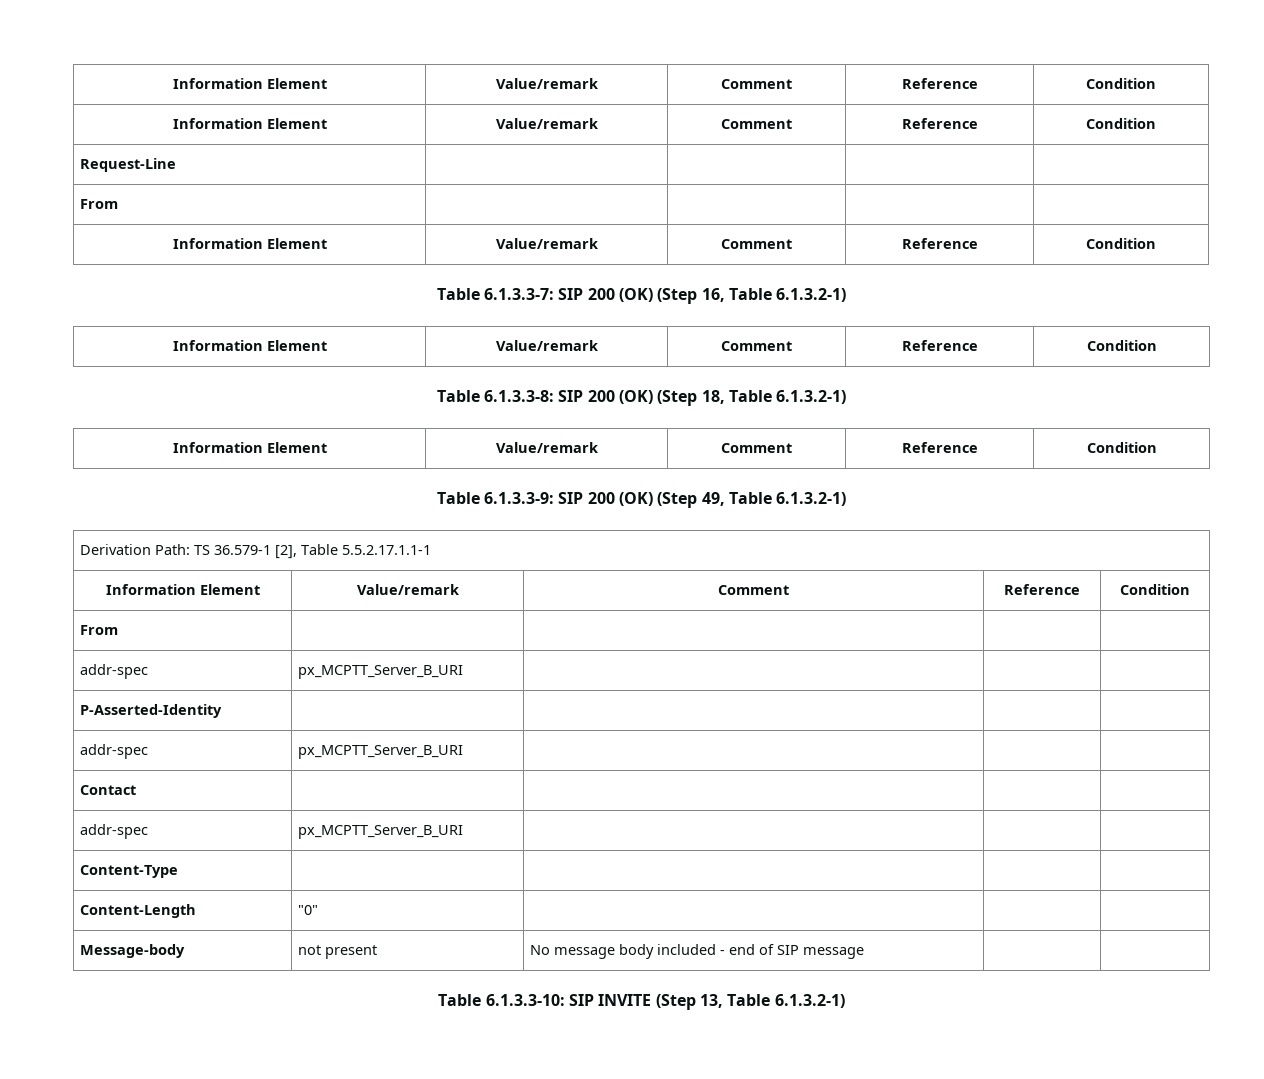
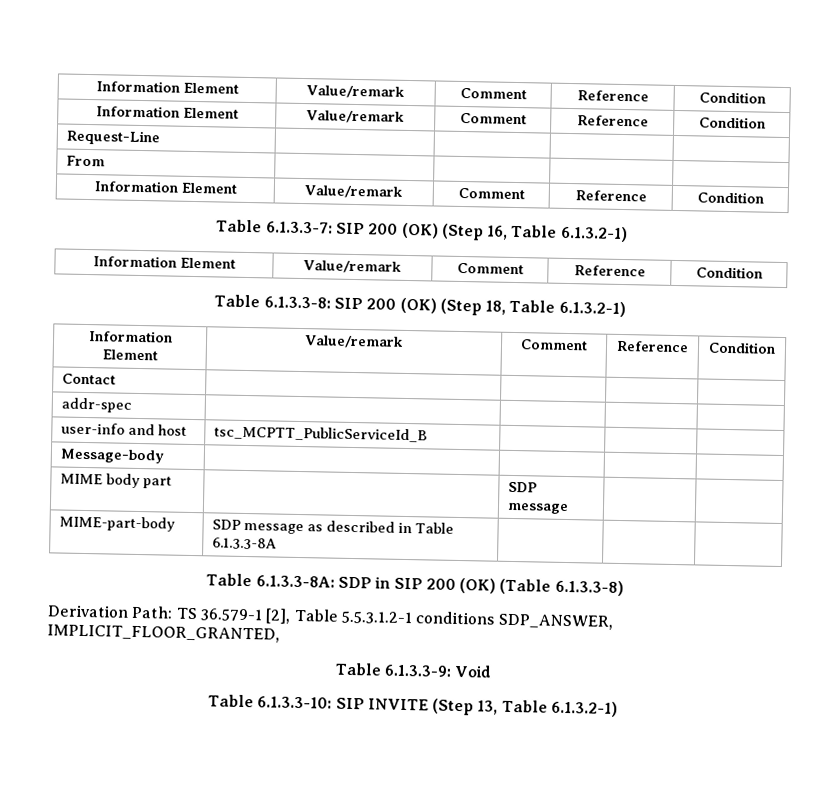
[436,492,847,508] [79,544,431,559] [105,584,260,595] [356,584,459,595] [718,585,789,595] [1004,584,1080,595] [1120,584,1190,595] [79,625,118,635] [79,664,148,679] [297,665,463,679] [79,704,222,718] [79,744,148,759] [297,745,463,759] [79,785,136,795] [79,824,148,839] [297,825,463,839] [79,865,178,878] [79,904,196,918] [297,905,318,915] [79,944,185,958] [297,945,377,959] [529,944,864,959] // Table 6.1.3.3-9: SIP 200 (OK) (Step 49, Table 6.1.3.2-1) // Derivation Path: TS 36.579-1 [2], Table 5.5.2.17.1.1-1 // Information Element | Value/remark | Comment | Reference | Condition // From | | | | // addr-spec | px_MCPTT_Server_B_URI | | | // P-Asserted-Identity | | | | // addr-spec | px_MCPTT_Server_B_URI | | | // Contact | | | | // addr-spec | px_MCPTT_Server_B_URI | | | // Content-Type | | | | // Content-Length | "0" | | | // Message-body | not present | No message body included - end of SIP message | | -> [61,373,116,385] [60,397,132,413] [60,422,187,436] [213,425,428,443] [59,448,164,464] [59,473,172,489] [507,481,537,493] [506,502,569,515] [58,515,175,532] [211,519,454,535] [211,537,277,550] [206,573,624,597] [47,604,613,630] [47,624,280,643] [334,662,493,678] // Contact | | | | // addr-spec | | | | // user-info and host | tsc_MCPTT_PublicServiceId_B | | | // Message-body | | | | // MIME body part | | SDP message | | // MIME-part-body | SDP message as described in Table 6.1.3.3-8A | | | // Table 6.1.3.3-8A: SDP in SIP 200 (OK) (Table 6.1.3.3-8) // Derivation Path: TS 36.579-1 [2], Table 5.5.3.1.2-1 conditions SDP_ANSWER, IMPLICIT_FLOOR_GRANTED, // Table 6.1.3.3-9: Void

